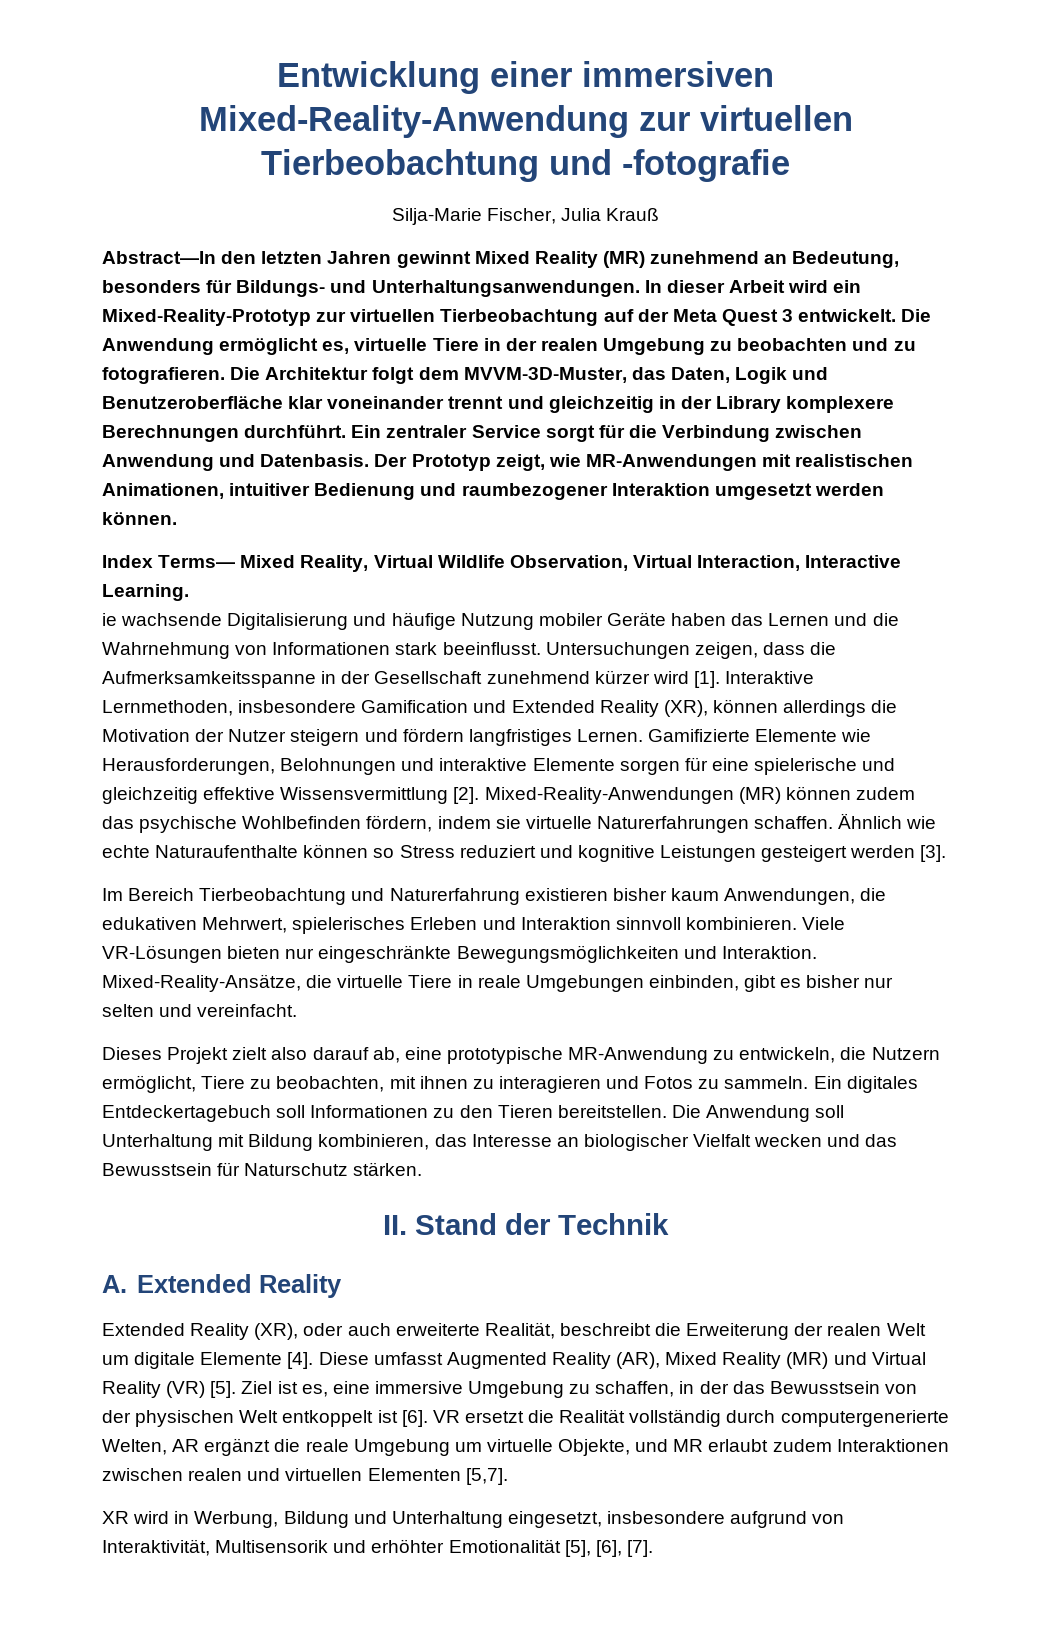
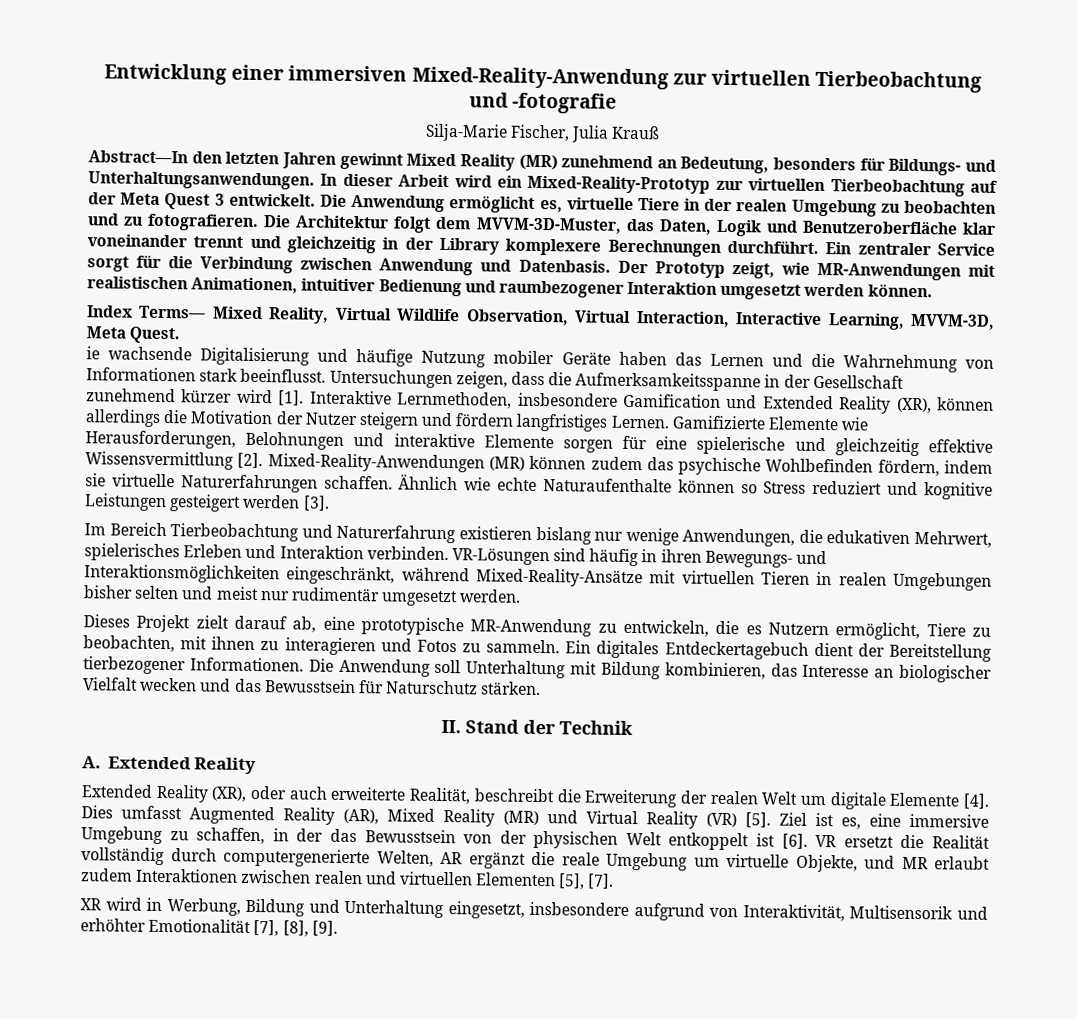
[102,584,189,601] Learning. -> [827,313,995,330] [86,326,181,344] Learning, MVVM-3D, Meta Quest.
[612,888,719,901] bisher kaum -> [535,526,679,546] bislang nur wenige
[615,917,846,930] [102,945,817,963] [102,974,894,992] [102,1004,298,1017] sinnvoll kombinieren. Viele VR-Lösungen bieten nur eingeschränkte Bewegungsmöglichkeiten und Interaktion. Mixed-Reality-Ansätze, die virtuelle Tiere in reale Umgebungen einbinden, gibt es bisher nur selten und vereinfacht. -> [366,546,828,568] [84,564,993,591] [84,585,522,607] verbinden. VR-Lösungen sind häufig in ihren Bewegungs- und Interaktionsmöglichkeiten eingeschränkt, während Mixed-Reality-Ansätze mit virtuellen Tieren in realen Umgebungen bisher selten und meist nur rudimentär umgesetzt werden.
[271,1047,308,1060] also -> (229, 622) none
(867, 1053) none -> [745,625,762,635] es
[276,1105,667,1118] soll Informationen zu den Tieren bereitstellen. -> [813,642,992,662] [83,656,304,675] dient der Bereitstellung tierbezogener Informationen.
[318,1352,369,1365] Diese -> [81,805,113,819] Dies
[465,1468,508,1485] [5,7]. -> [558,873,615,890] [5], [7].
[564,1540,653,1557] [5], [6], [7]. -> [253,919,338,937] [7], [8], [9].

